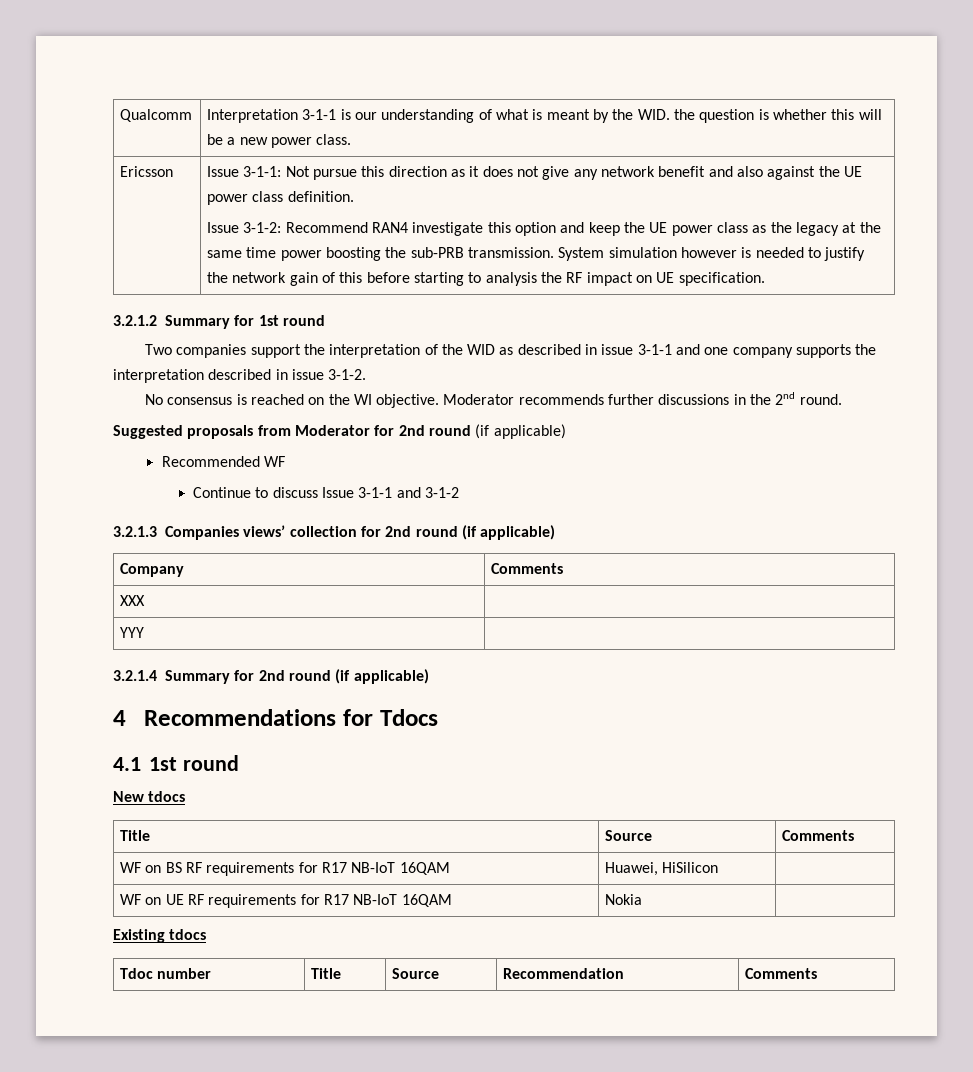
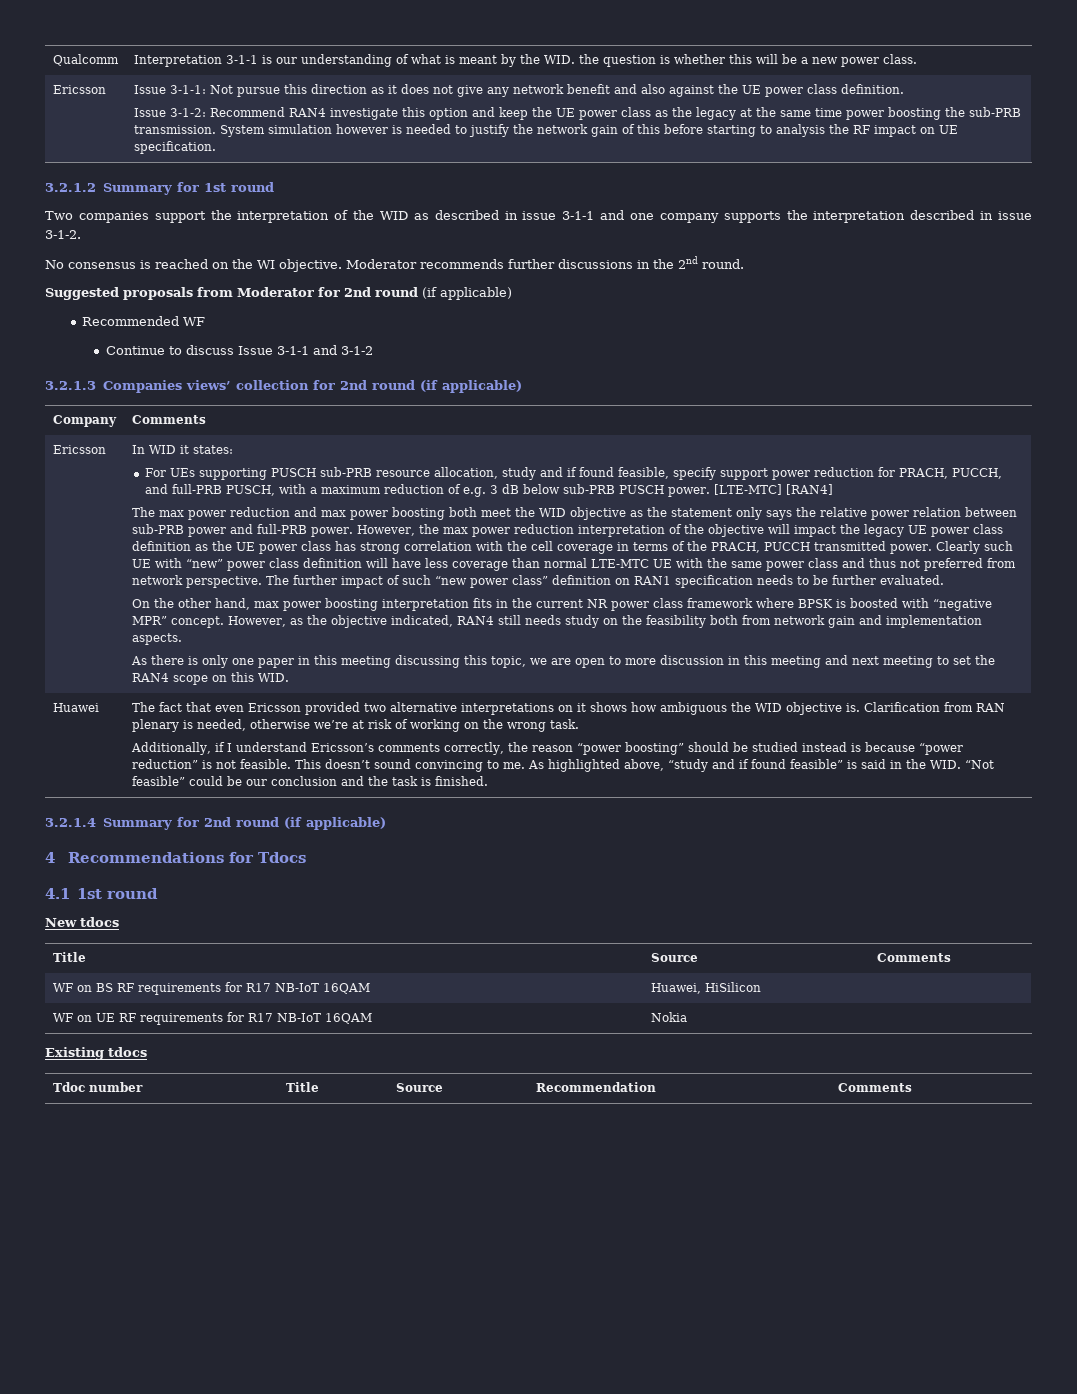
[120,595,146,606] [120,627,145,638] XXX | // YYY | -> [52,445,106,454] [131,445,233,454] [144,467,1002,480] [144,484,833,497] [131,507,1017,520] [131,524,1003,537] [131,541,1013,554] [131,558,1016,571] [131,575,944,588] [131,598,992,611] [131,615,982,628] [131,633,182,645] [130,655,995,668] [131,672,289,685] [52,703,99,712] [131,702,1005,715] [131,719,579,732] [130,742,963,755] [131,759,994,772] [131,776,488,786] Ericsson | In WID it states: // For UEs supporting PUSCH sub-PRB resource allocation, study and if found feasible, specify support power reduction for PRACH, PUCCH, and full-PRB PUSCH, with a maximum reduction of e.g. 3 dB below sub-PRB PUSCH power. [LTE-MTC] [RAN4] // The max power reduction and max power boosting both meet the WID objective as the statement only says the relative power relation between sub-PRB power and full-PRB power. However, the max power reduction interpretation of the objective will impact the legacy UE power class definition as the UE power class has strong correlation with the cell coverage in terms of the PRACH, PUCCH transmitted power. Clearly such UE with “new” power class definition will have less coverage than normal LTE-MTC UE with the same power class and thus not preferred from network perspective. The further impact of such “new power class” definition on RAN1 specification needs to be further evaluated. // On the other hand, max power boosting interpretation fits in the current NR power class framework where BPSK is boosted with “negative MPR” concept. However, as the objective indicated, RAN4 still needs study on the feasibility both from network gain and implementation aspects. // As there is only one paper in this meeting discussing this topic, we are open to more discussion in this meeting and next meeting to set the RAN4 scope on this WID. // Huawei | The fact that even Ericsson provided two alternative interpretations on it shows how ambiguous the WID objective is. Clarification from RAN plenary is needed, otherwise we’re at risk of working on the wrong task. // Additionally, if I understand Ericsson’s comments correctly, the reason “power boosting” should be studied instead is because “power reduction” is not feasible. This doesn’t sound convincing to me. As highlighted above, “study and if found feasible” is said in the WID. “Not feasible” could be our conclusion and the task is finished.

